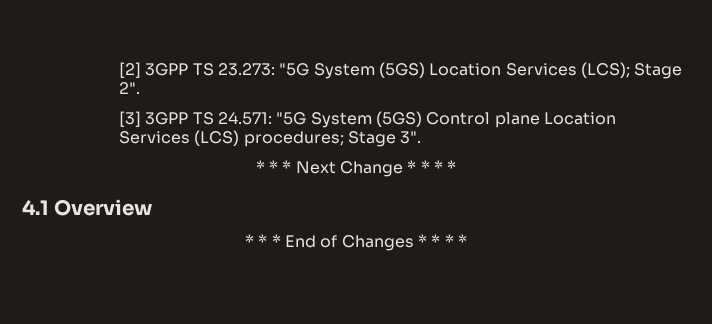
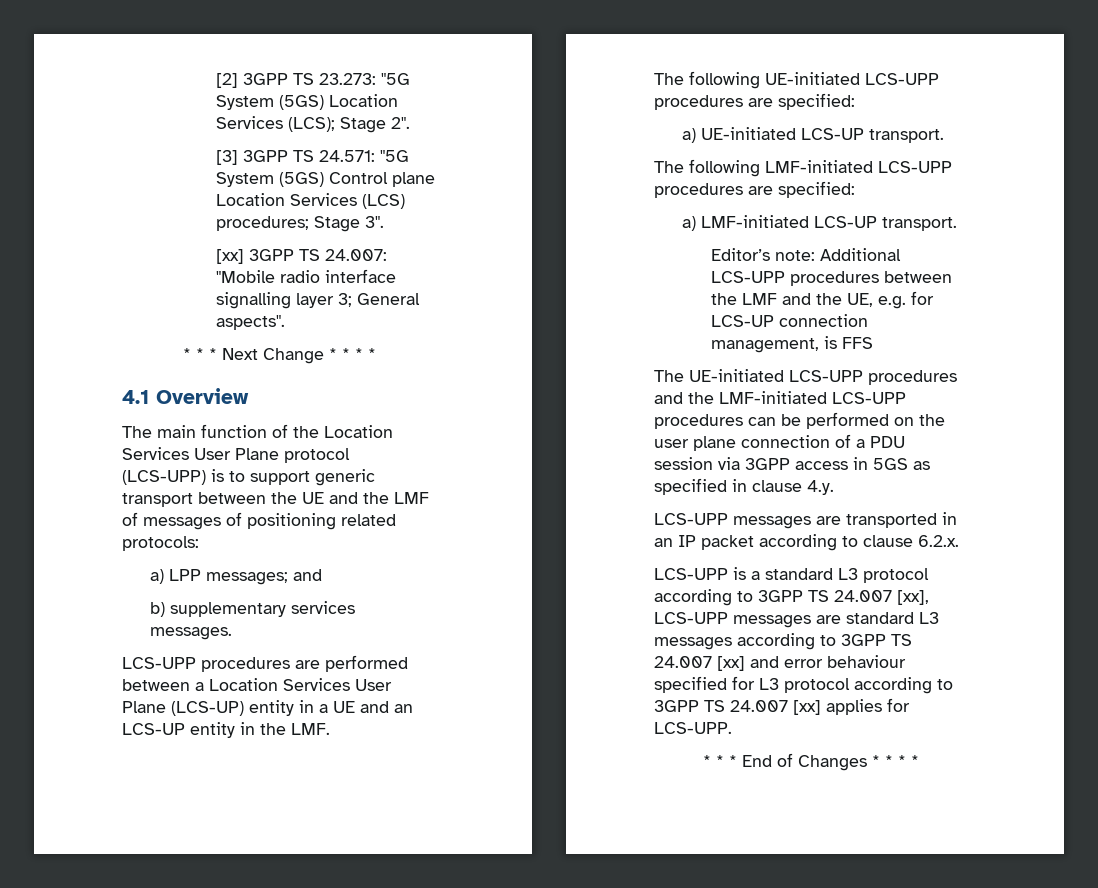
(422, 137) none -> [216,249,388,264] [216,269,397,283] [216,292,421,309] [216,315,286,330] // [xx] 3GPP TS 24.007: "Mobile radio interface signalling layer 3; General aspects".
(153, 207) none -> [122,424,393,438] [122,447,350,463] [122,469,375,486] [122,492,429,507] [122,512,396,530] [122,536,199,551] [150,569,323,585] [150,601,356,617] [150,627,233,640] [122,655,408,672] [122,678,392,691] [122,700,413,716] [122,722,330,738] [654,71,939,89] [654,93,855,110] [682,127,945,143] [654,159,952,177] [654,181,855,198] [682,215,958,231] [710,248,901,261] [710,271,952,286] [710,291,934,309] [710,314,868,327] [710,336,873,353] [654,369,957,385] [654,391,906,404] [654,412,945,429] [654,434,905,451] [654,457,930,470] [654,478,834,495] [654,512,957,529] [654,534,959,551] [654,567,929,583] [654,589,929,606] [654,612,939,628] [654,633,912,650] [654,655,906,671] [654,676,953,694] [654,698,910,715] [654,722,732,734] // The main function of the Location Services User Plane protocol (LCS-UPP) is to support generic transport between the UE and the LMF of messages of positioning related protocols: // a) LPP messages; and // b) supplementary services messages. // LCS-UPP procedures are performed between a Location Services User Plane (LCS-UP) entity in a UE and an LCS-UP entity in the LMF. // The following UE-initiated LCS-UPP procedures are specified: // a) UE-initiated LCS-UP transport. // The following LMF-initiated LCS-UPP procedures are specified: // a) LMF-initiated LCS-UP transport. // Editor’s note: Additional LCS-UPP procedures between the LMF and the UE, e.g. for LCS-UP connection management, is FFS // The UE-initiated LCS-UPP procedures and the LMF-initiated LCS-UPP procedures can be performed on the user plane connection of a PDU session via 3GPP access in 5GS as specified in clause 4.y. // LCS-UPP messages are transported in an IP packet according to clause 6.2.x. // LCS-UPP is a standard L3 protocol according to 3GPP TS 24.007 [xx], LCS-UPP messages are standard L3 messages according to 3GPP TS 24.007 [xx] and error behaviour specified for L3 protocol according to 3GPP TS 24.007 [xx] applies for LCS-UPP.

